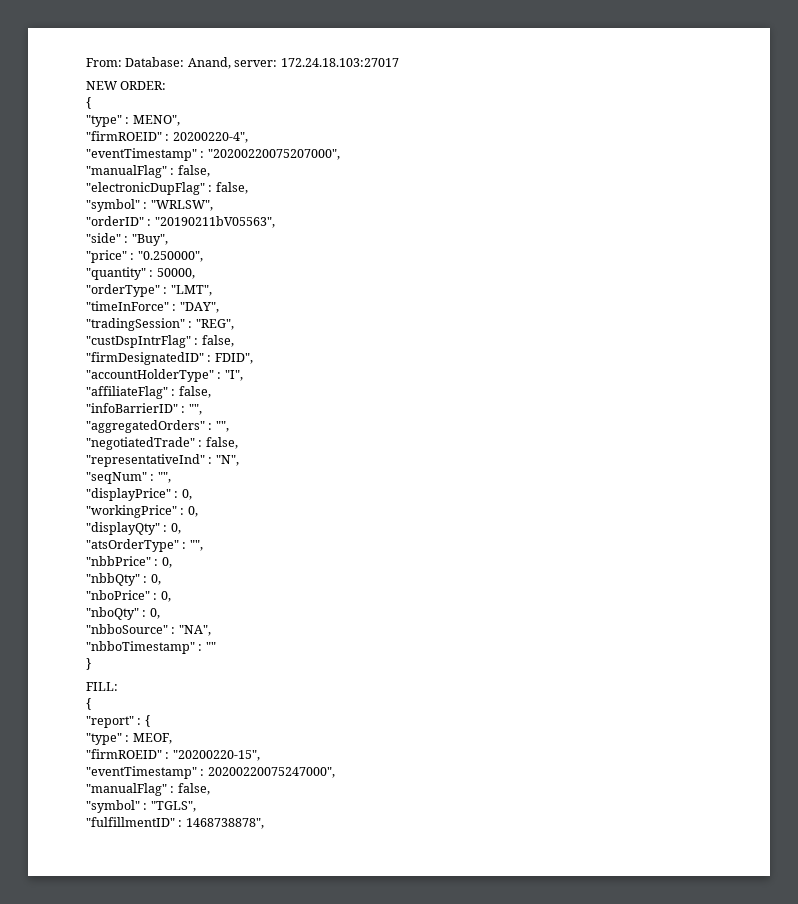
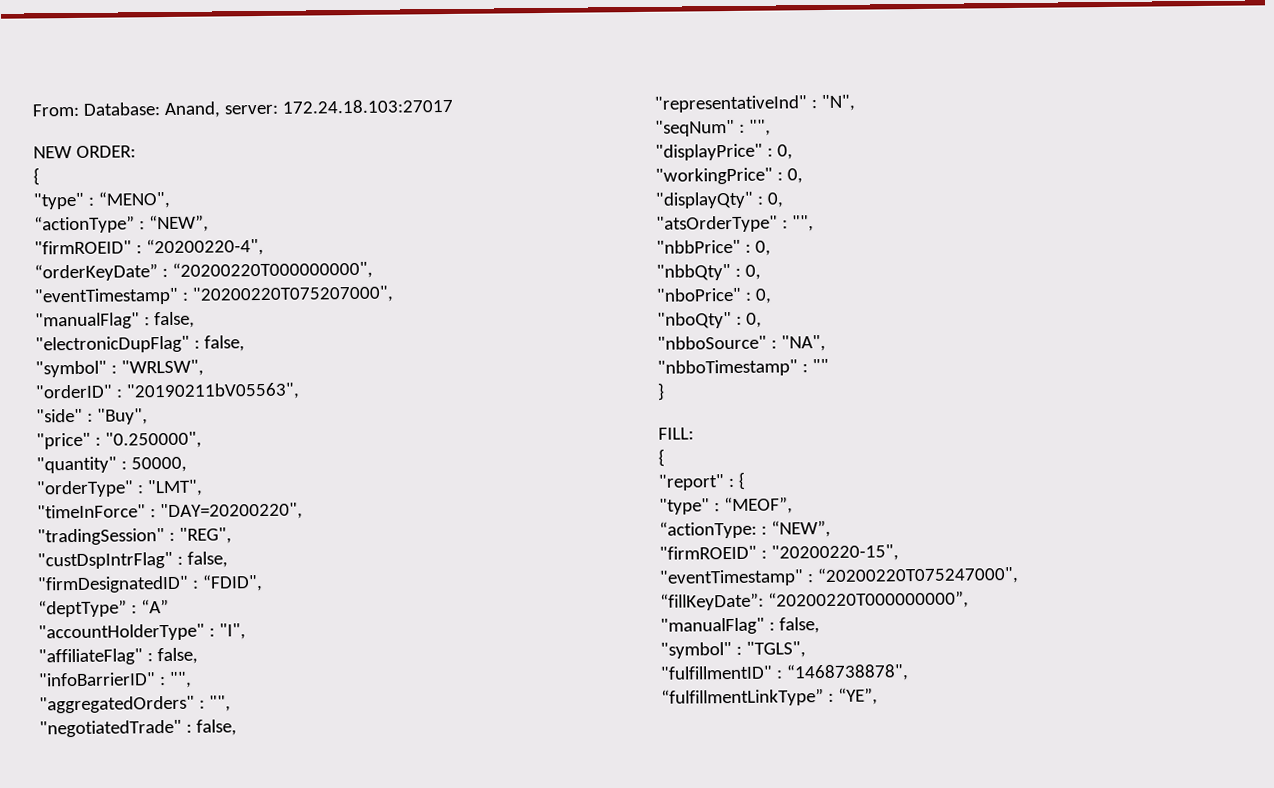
[132,115,180,126] [86,131,248,143] [86,148,340,161] MENO", // "firmROEID" : 20200220-4", // "eventTimestamp" : "20200220075207000", -> [97,190,170,209] [34,214,209,234] [34,237,264,257] [34,260,373,282] [34,285,394,306] “MENO", // “actionType” : “NEW”, // "firmROEID" : “20200220-4", // “orderKeyDate” : “20200220T000000000", // "eventTimestamp" : "20200220T075207000",
[179,302,219,313] "DAY", -> [159,502,303,521] "DAY=20200220",
[214,353,253,364] FDID", -> [201,574,263,592] [38,599,169,618] “FDID", // “deptType” : “A”
[132,733,172,744] MEOF, -> [723,496,793,515] [659,519,831,539] “MEOF”, // “actionType: : “NEW”,
[207,767,335,778] 20200220075247000", -> [816,565,1019,586] [660,590,969,611] “20200220T075247000", // “fillKeyDate”: “20200220T000000000”,
[185,818,264,829] 1468738878", -> [785,663,909,682] [661,687,878,707] “1468738878", // “fulfillmentLinkType” : “YE”,

